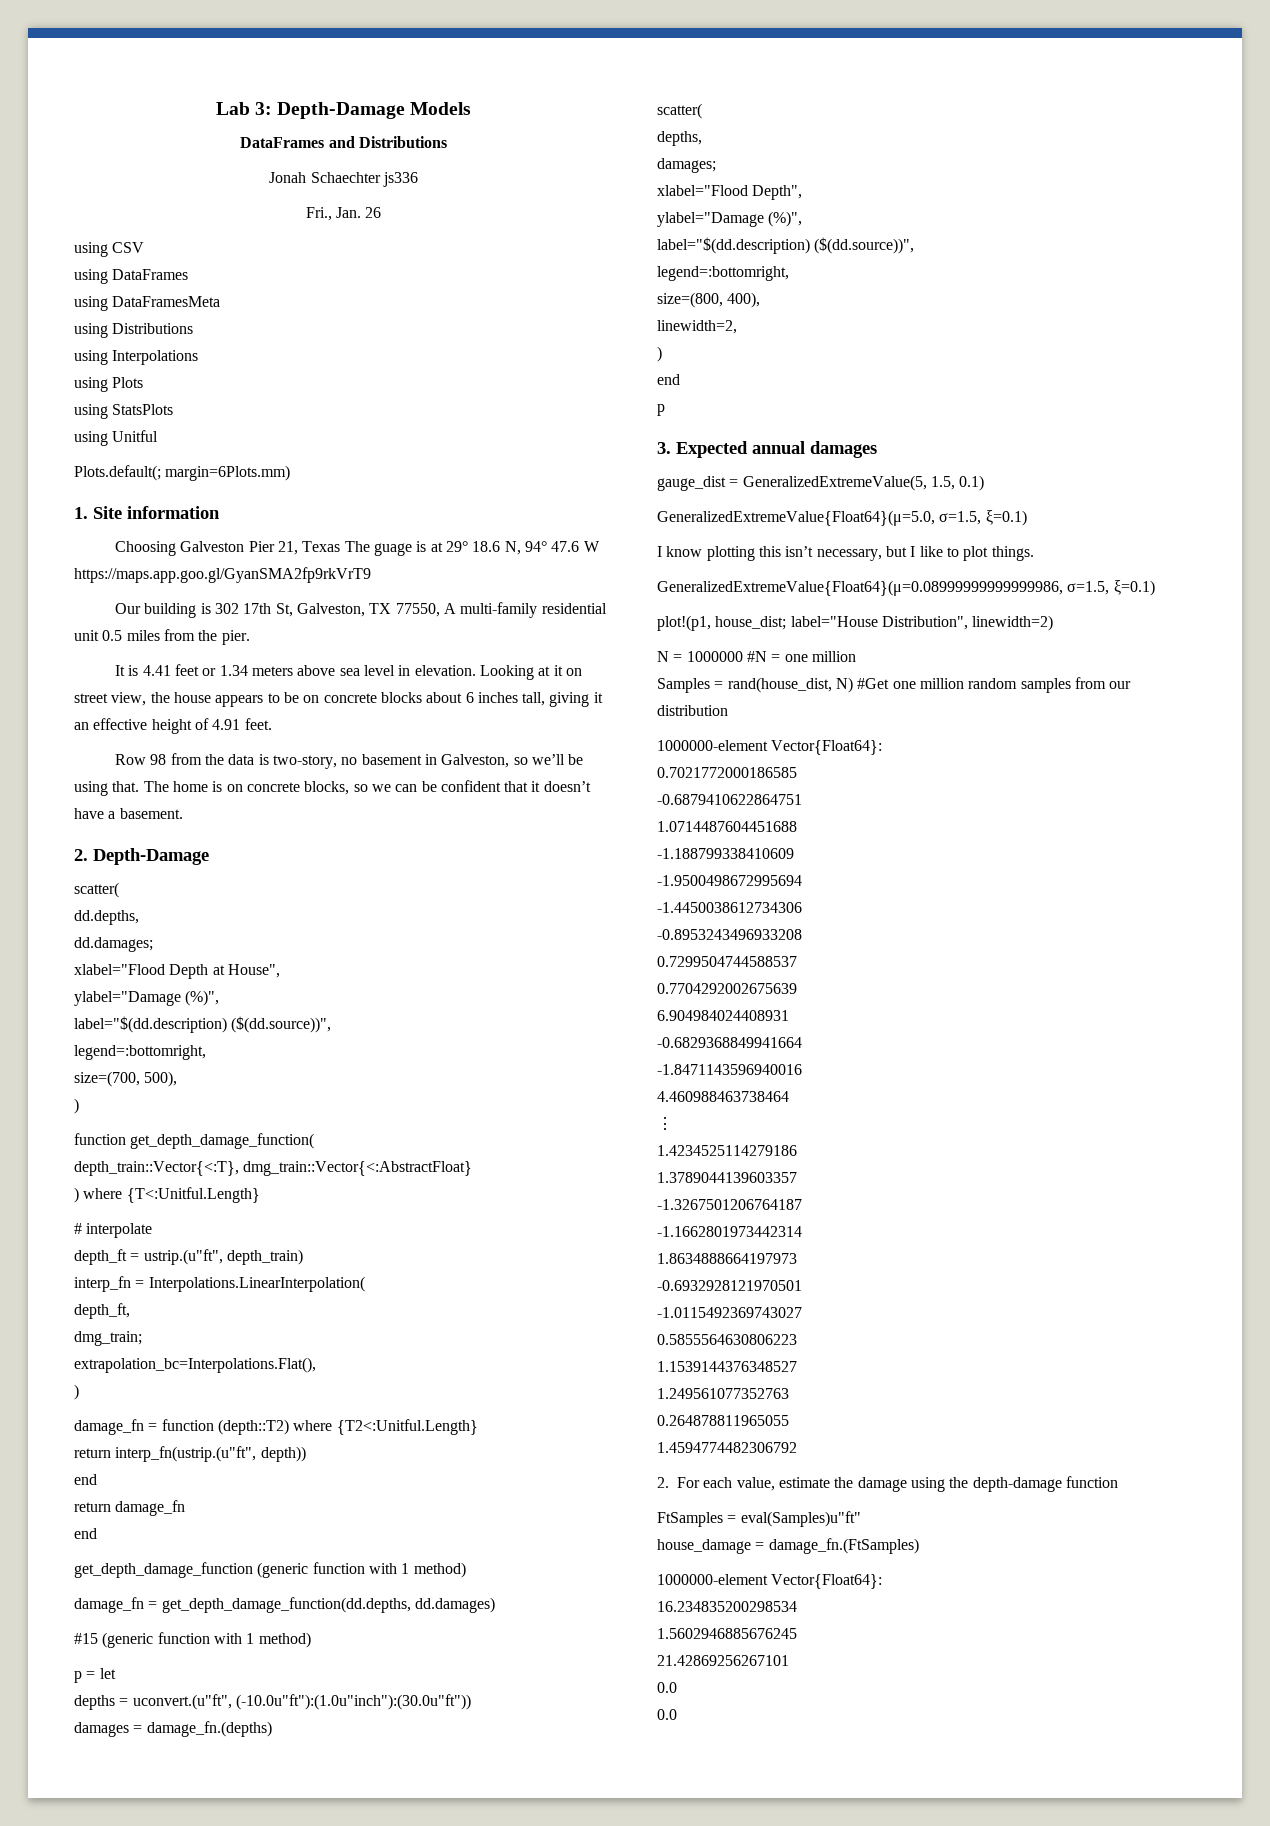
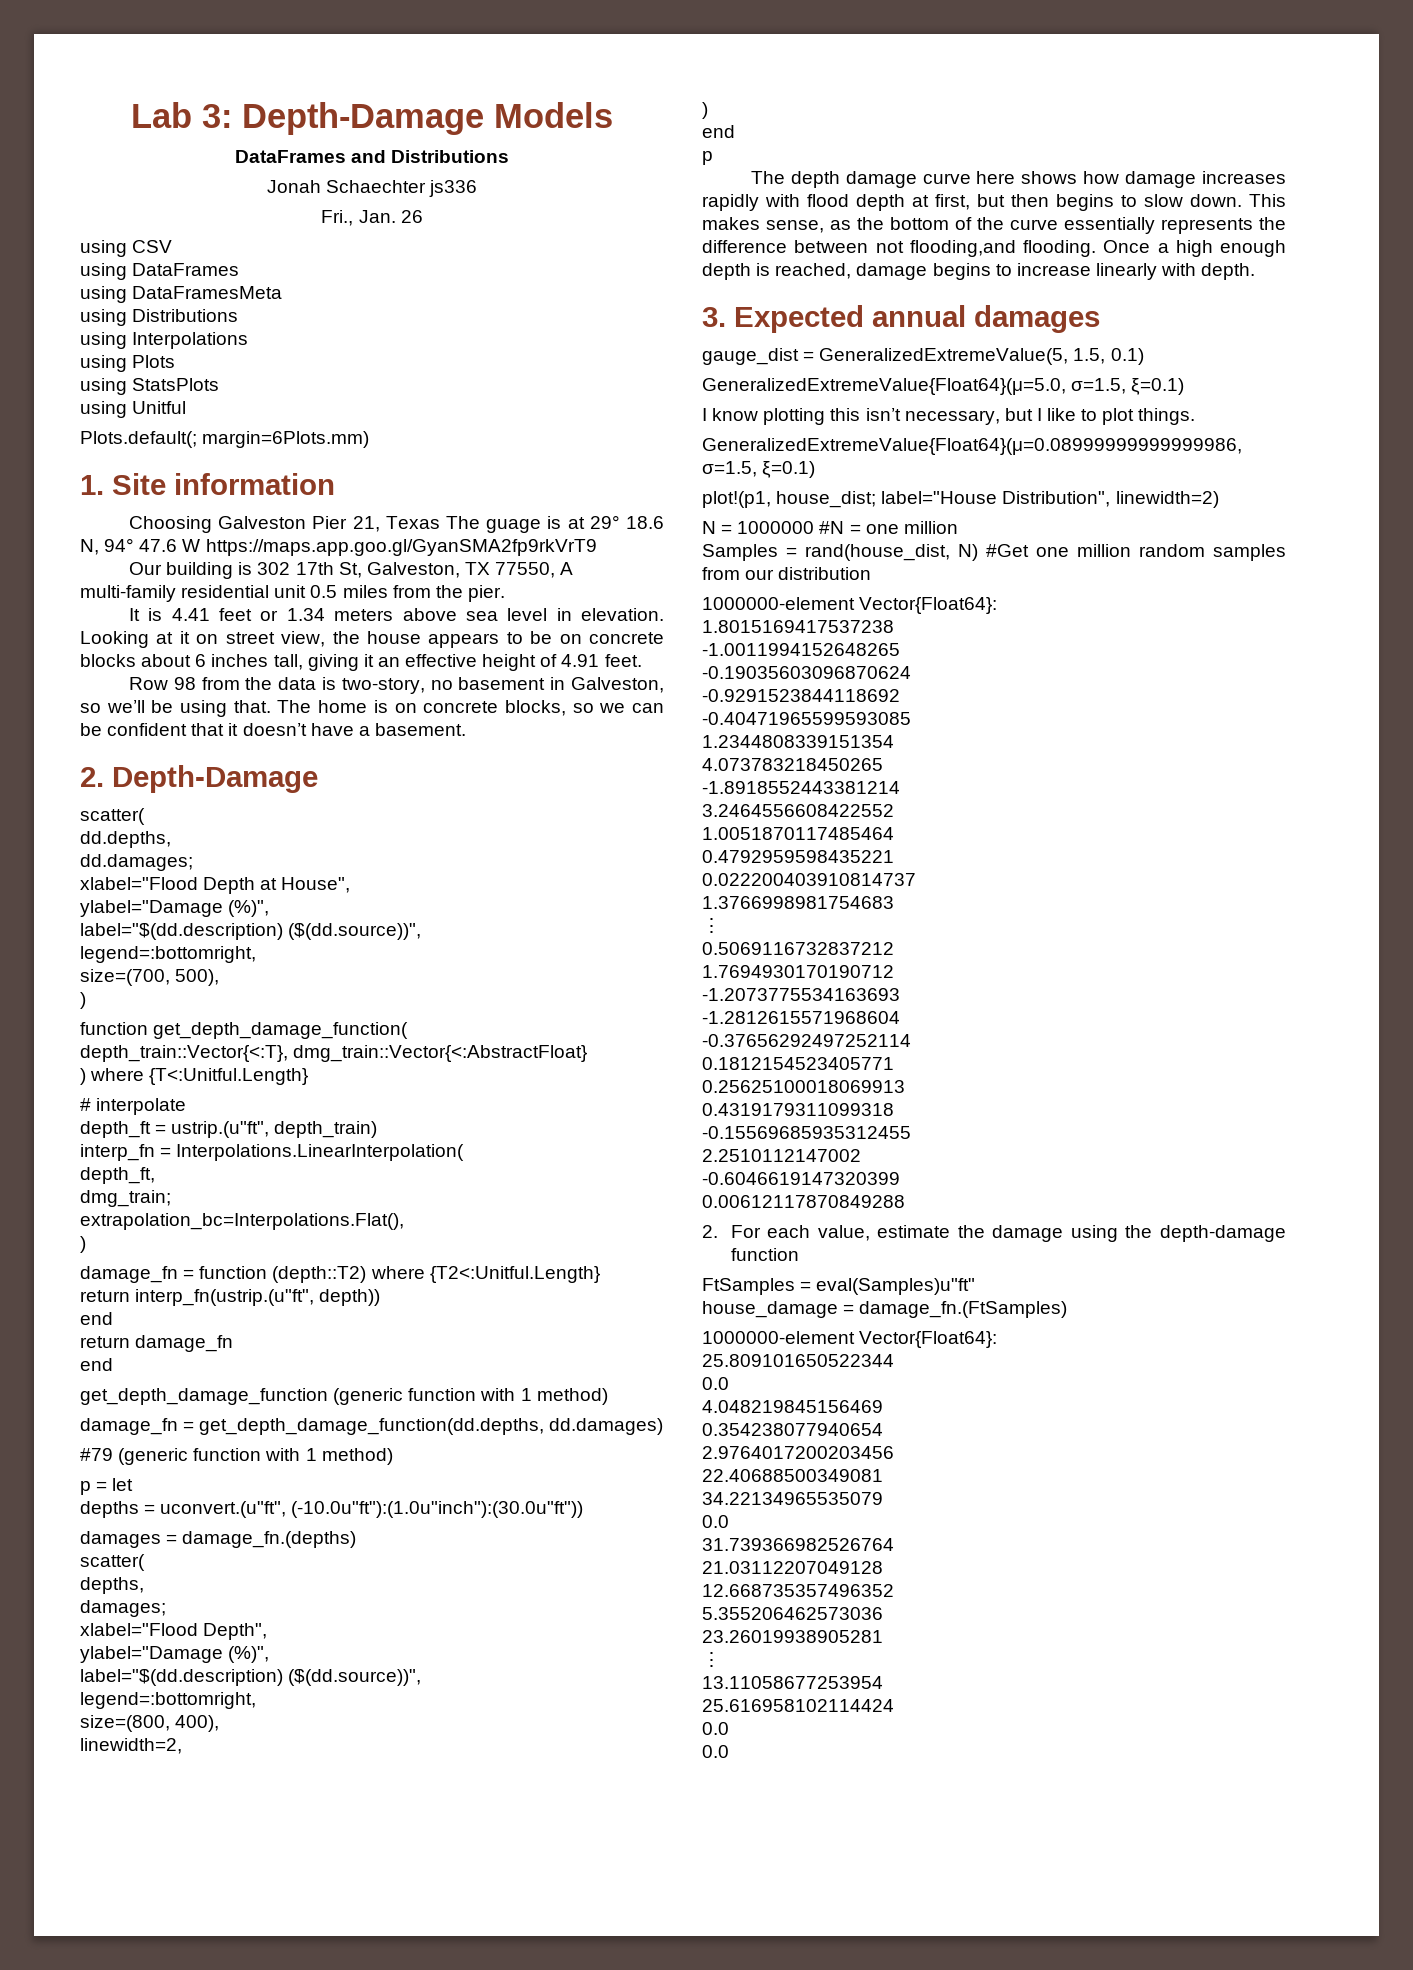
[74,1633,98,1644] #15 -> [80,1448,113,1461] #79
(665, 410) none -> [750,171,1286,188] [702,194,1286,211] [702,217,1286,234] [702,240,1286,257] [702,263,1256,280] // The depth damage curve here shows how damage increases rapidly with flood depth at first, but then begins to slow down. This makes sense, as the bottom of the curve essentially represents the difference between not flooding,and flooding. Once a high enough depth is reached, damage begins to increase linearly with depth.
[657,767,797,778] [657,794,802,805] [657,821,797,832] [657,848,794,859] [657,875,802,886] [657,902,802,913] [657,929,802,940] [657,956,797,967] [657,983,797,994] [657,1010,789,1021] [657,1037,802,1048] [657,1064,802,1075] [657,1091,789,1102] [657,1117,673,1130] [657,1145,797,1156] [657,1172,797,1183] [657,1199,802,1210] [657,1226,802,1237] [657,1253,797,1264] [657,1280,802,1291] [657,1307,802,1318] [657,1334,797,1345] [657,1361,797,1372] [657,1388,789,1399] [657,1415,789,1426] [657,1442,797,1453] 0.7021772000186585 // -0.6879410622864751 // 1.0714487604451688 // -1.188799338410609 // -1.9500498672995694 // -1.4450038612734306 // -0.8953243496933208 // 0.7299504744588537 // 0.7704292002675639 // 6.904984024408931 // -0.6829368849941664 // -1.8471143596940016 // 4.460988463738464 // ⋮ // 1.4234525114279186 // 1.3789044139603357 // -1.3267501206764187 // -1.1662801973442314 // 1.8634888664197973 // -0.6932928121970501 // -1.0115492369743027 // 0.5855564630806223 // 1.1539144376348527 // 1.249561077352763 // 0.264878811965055 // 1.4594774482306792 -> [702,620,894,633] [702,643,900,656] [702,666,911,679] [702,689,900,702] [702,712,911,725] [702,735,894,748] [702,758,883,771] [702,781,900,794] [702,804,894,817] [702,827,894,840] [702,850,894,863] [702,873,916,886] [702,896,894,909] [702,918,721,933] [702,942,894,955] [702,965,894,978] [702,988,900,1001] [702,1011,900,1024] [702,1034,911,1047] [702,1057,894,1070] [702,1080,905,1093] [702,1103,894,1116] [702,1126,911,1139] [702,1149,861,1162] [702,1172,900,1185] [702,1195,905,1208] 1.8015169417537238 // -1.0011994152648265 // -0.19035603096870624 // -0.9291523844118692 // -0.40471965599593085 // 1.2344808339151354 // 4.073783218450265 // -1.8918552443381214 // 3.2464556608422552 // 1.0051870117485464 // 0.4792959598435221 // 0.022200403910814737 // 1.3766998981754683 // ⋮ // 0.5069116732837212 // 1.7694930170190712 // -1.2073775534163693 // -1.2812615571968604 // -0.37656292497252114 // 0.1812154523405771 // 0.25625100018069913 // 0.4319179311099318 // -0.15569685935312455 // 2.2510112147002 // -0.6046619147320399 // 0.00612117870849288
[657,1601,797,1612] [657,1628,797,1639] [657,1655,789,1666] 16.234835200298534 // 1.5602946885676245 // 21.42869256267101 -> [702,1354,894,1367] [702,1377,729,1390] [702,1400,883,1413] [702,1423,883,1436] [702,1446,894,1459] [702,1469,883,1482] [702,1492,883,1505] [702,1515,729,1528] [702,1538,894,1551] [702,1561,883,1574] [702,1584,894,1597] [702,1607,883,1620] [702,1630,883,1643] [702,1652,721,1667] [702,1676,883,1689] [702,1699,894,1712] 25.809101650522344 // 0.0 // 4.048219845156469 // 0.354238077940654 // 2.9764017200203456 // 22.40688500349081 // 34.22134965535079 // 0.0 // 31.739366982526764 // 21.03112207049128 // 12.668735357496352 // 5.355206462573036 // 23.26019938905281 // ⋮ // 13.11058677253954 // 25.616958102114424

